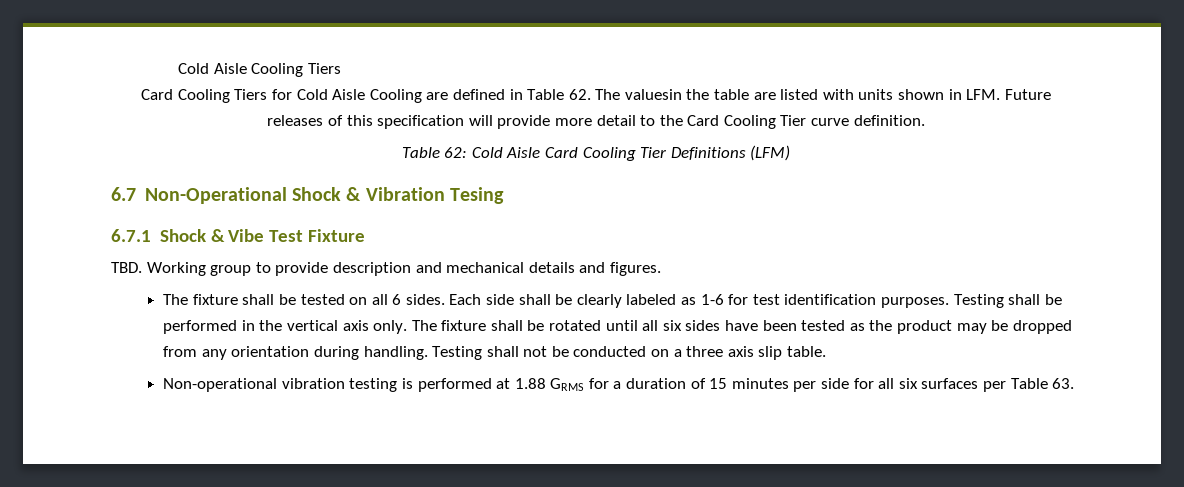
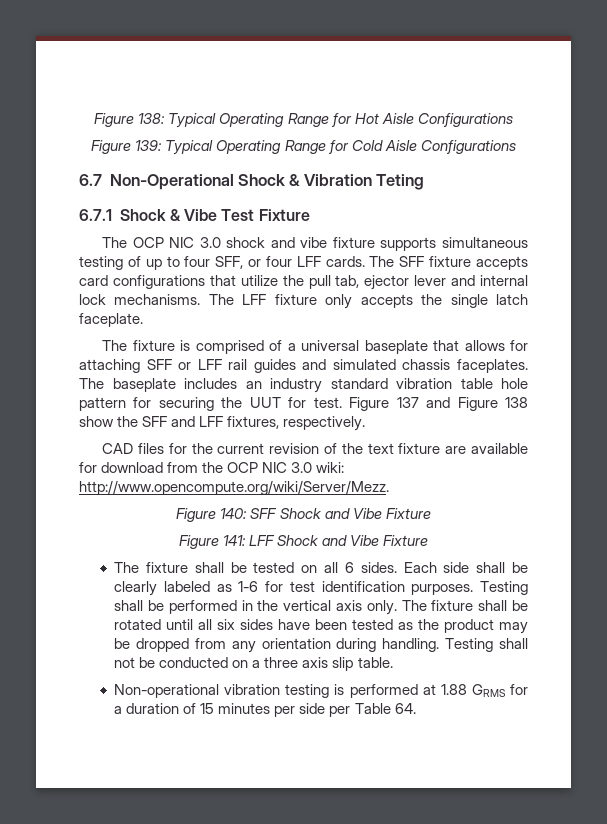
[177,63,341,77] [141,89,1051,103] [267,115,925,129] [401,145,791,161] Cold Aisle Cooling Tiers // Card Cooling Tiers for Cold Aisle Cooling are defined in Table 62. The valuesin the table are listed with units shown in LFM. Future releases of this specification will provide more detail to the Card Cooling Tier curve definition. // Table 62: Cold Aisle Card Cooling Tier Definitions (LFM) -> [94,113,513,128] [91,140,516,155] Figure 138: Typical Operating Range for Hot Aisle Configurations // Figure 139: Typical Operating Range for Cold Aisle Configurations
[450,187,505,204] Tesing -> [376,174,425,190] Teting
[111,262,661,276] TBD. Working group to provide description and mechanical details and figures. -> [102,237,529,251] [79,256,529,270] [79,275,528,290] [79,294,529,309] [79,313,143,327] [102,340,528,354] [79,359,528,373] [79,378,528,393] [79,397,528,411] [79,416,366,431] [102,443,529,454] [79,462,345,473] [79,480,389,495] [176,508,431,522] [178,535,429,549] The OCP NIC 3.0 shock and vibe fixture supports simultaneous testing of up to four SFF, or four LFF cards. The SFF fixture accepts card configurations that utilize the pull tab, ejector lever and internal lock mechanisms. The LFF fixture only accepts the single latch faceplate. // The fixture is comprised of a universal baseplate that allows for attaching SFF or LFF rail guides and simulated chassis faceplates. The baseplate includes an industry standard vibration table hole pattern for securing the UUT for test. Figure 137 and Figure 138 show the SFF and LFF fixtures, respectively. // CAD files for the current revision of the text fixture are available for download from the OCP NIC 3.0 wiki: http://www.opencompute.org/wiki/Server/Mezz. // Figure 140: SFF Shock and Vibe Fixture // Figure 141: LFF Shock and Vibe Fixture
[853,378,979,389] for all six surfaces -> (326, 708) none
[1052,378,1075,389] 63. -> [394,703,416,714] 64.

